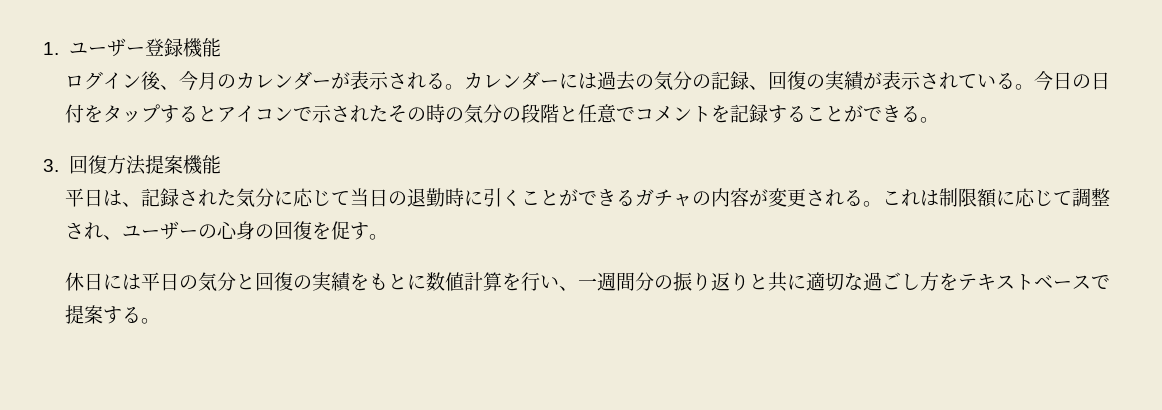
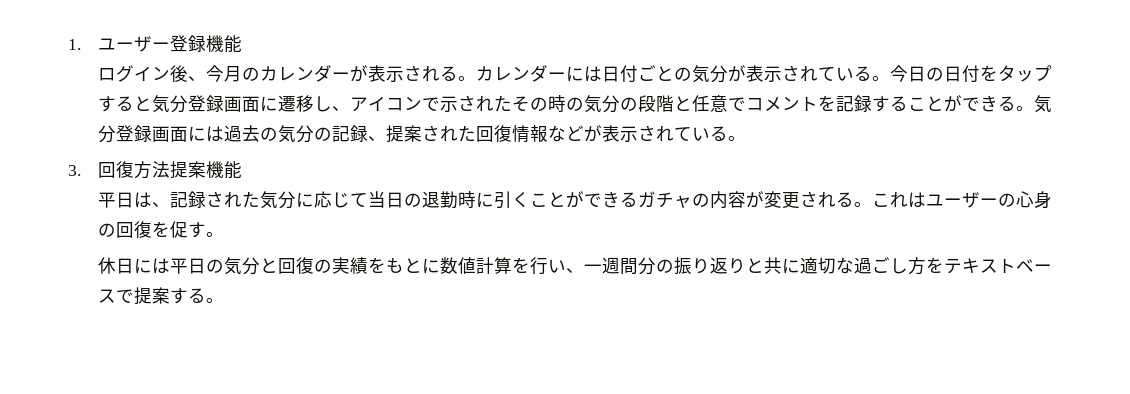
[596,71,865,91] 過去の気分の記録、回復の実績 -> [601,65,728,83] 日付ごとの気分
(217, 114) none -> [151,95,350,113] 気分登録画面に遷移し、
(939, 120) none -> [1033,95,1052,113] [97,125,746,143] 気分登録画面には過去の気分の記録、提案された回復情報などが表示されている。
[938,188,1110,208] [64,222,122,240] 制限額に応じて調整され、 -> (926, 200) none

